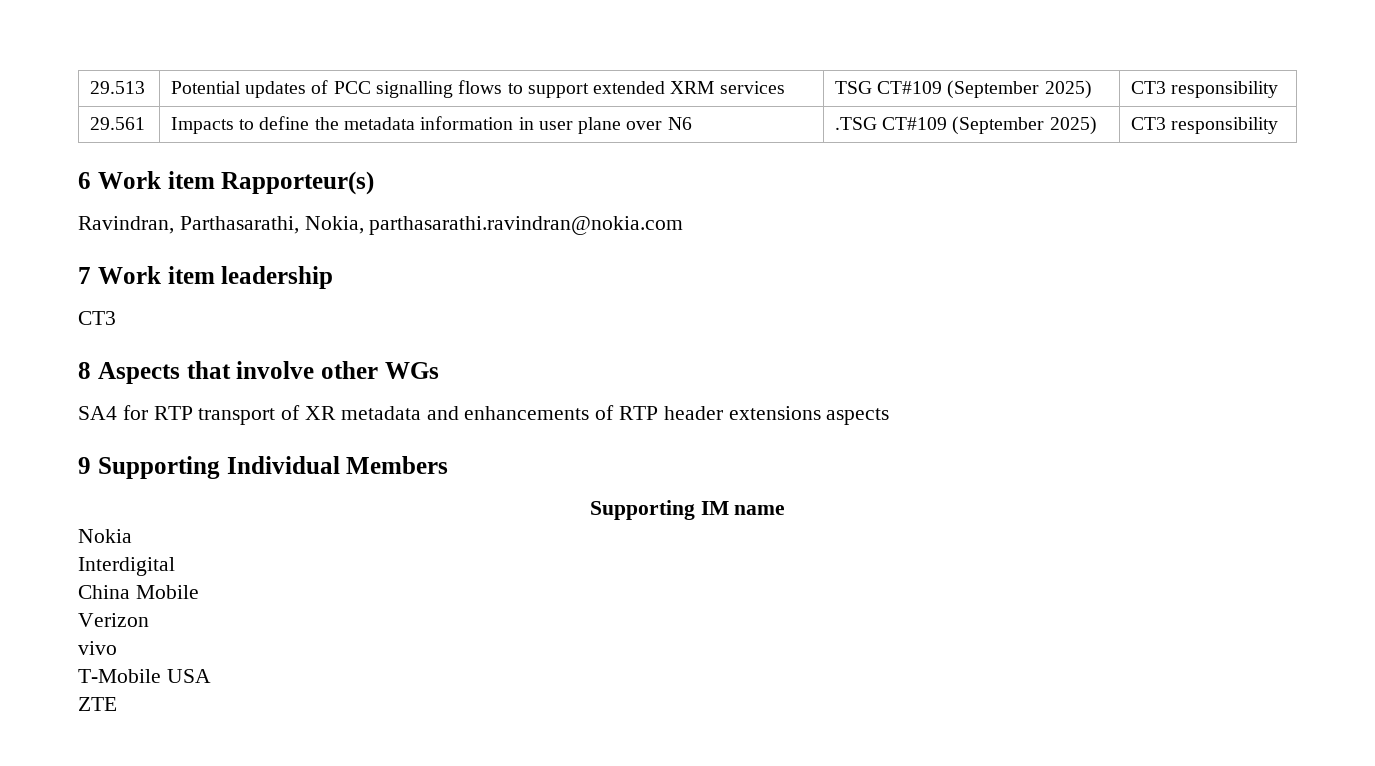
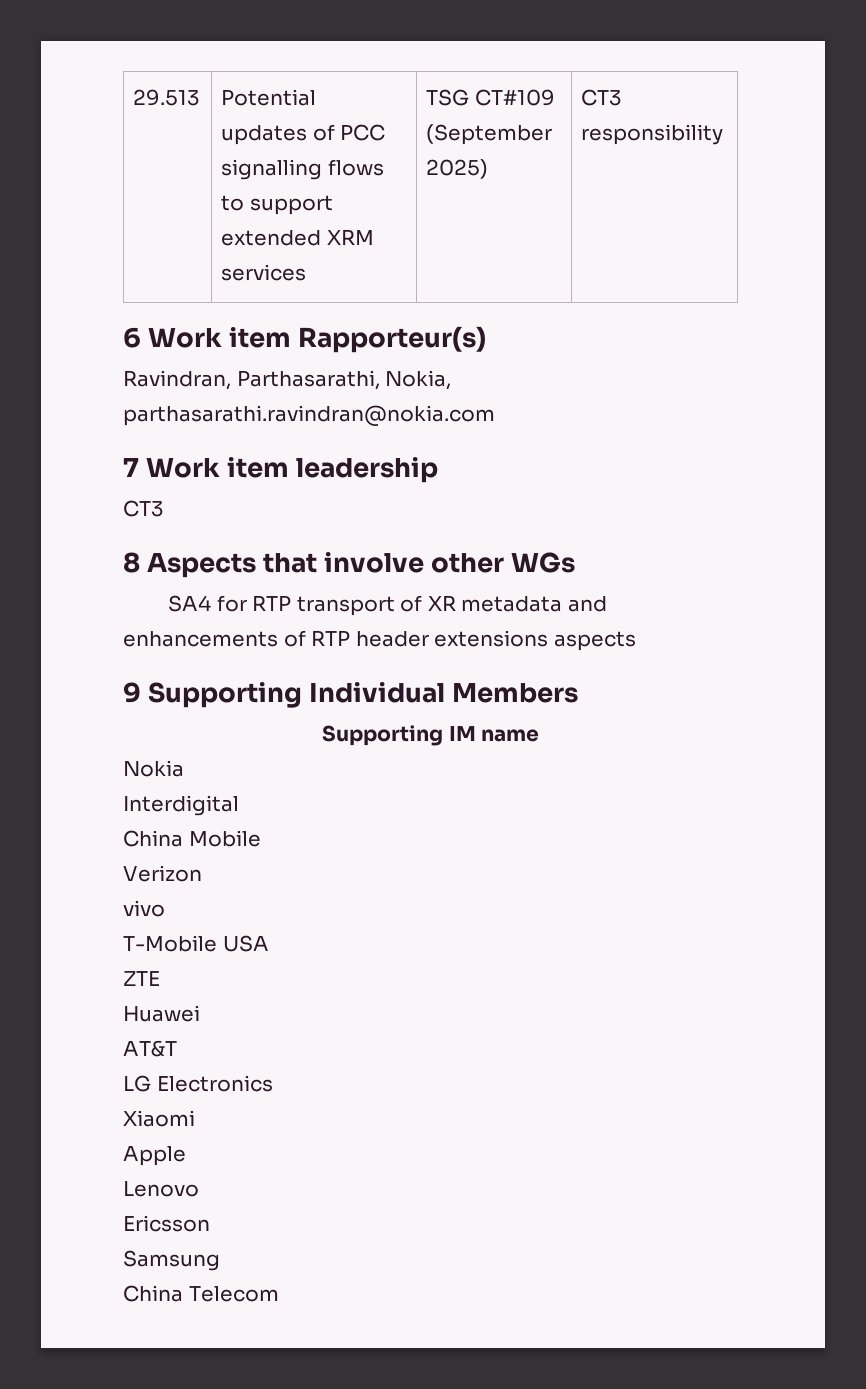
[89,117,145,130] [170,116,692,134] [834,116,1097,135] [1130,117,1279,134] // 29.561 | Impacts to define the metadata information in user plane over N6 | .TSG CT#109 (September 2025) | CT3 responsibility -> (724, 134) none
(117, 704) none -> [123,1005,200,1022] [123,1040,177,1057] [123,1075,273,1092] [123,1110,195,1127] [123,1146,186,1166] [123,1181,199,1197] [123,1215,210,1232] [123,1250,220,1271] [123,1285,279,1302] // Huawei // AT&T // LG Electronics // Xiaomi // Apple // Lenovo // Ericsson // Samsung // China Telecom

